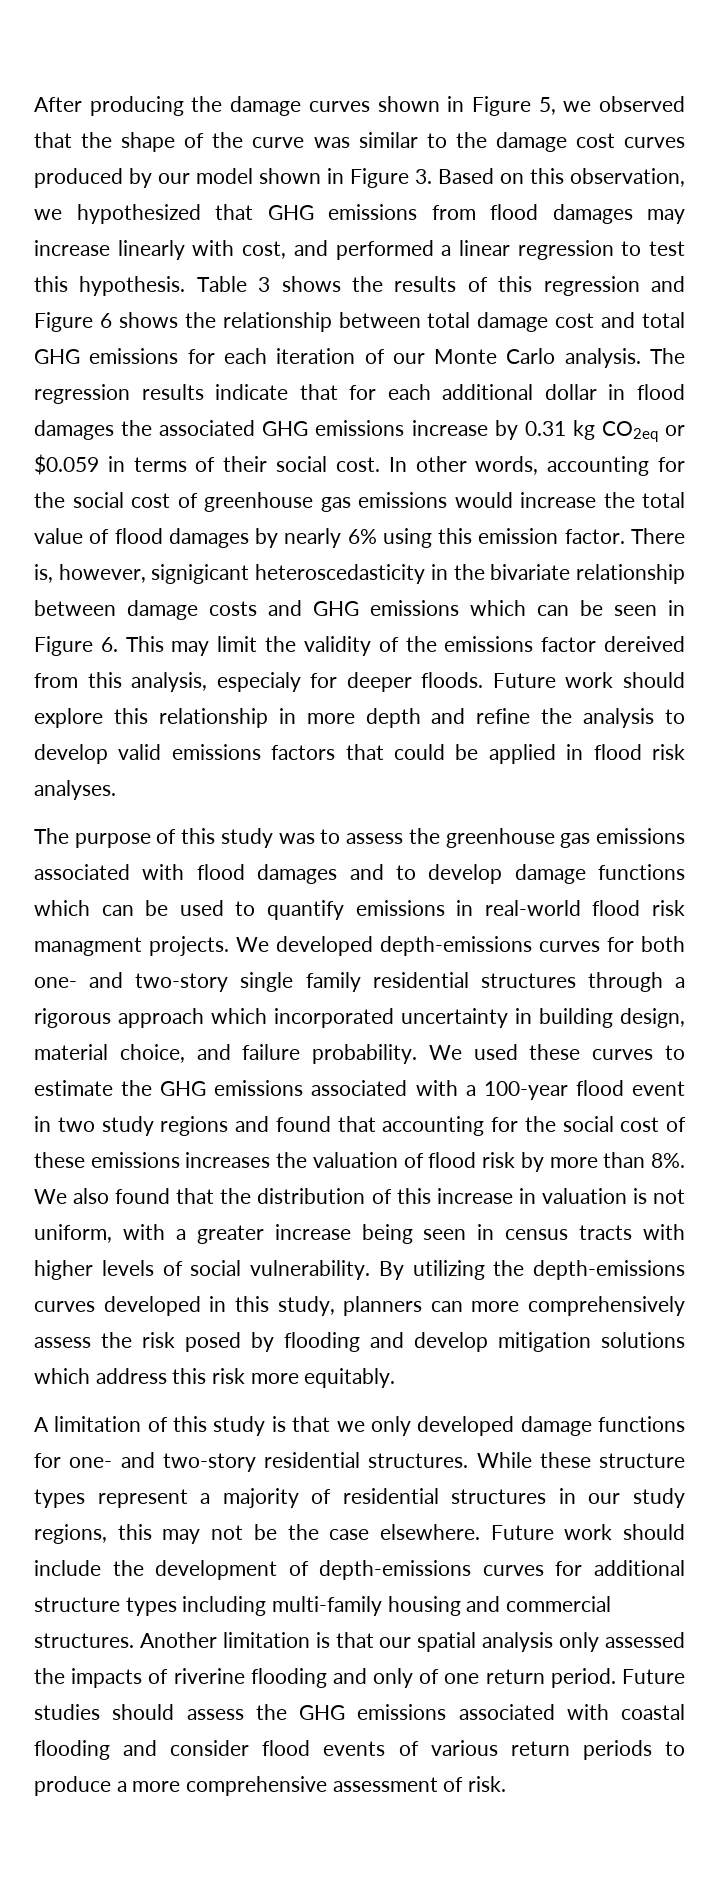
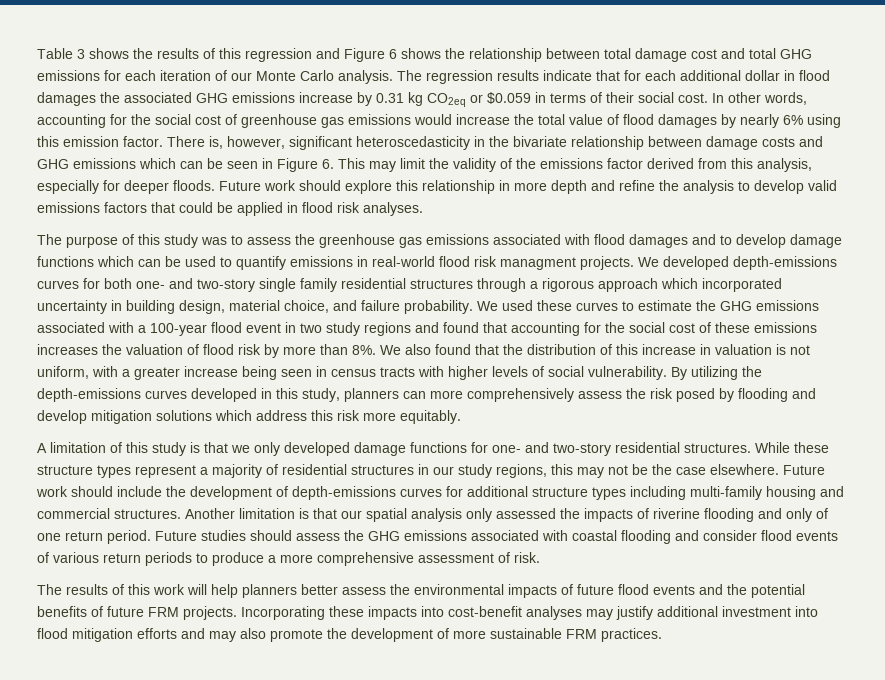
[34,96,685,116] [34,132,685,152] [34,168,685,188] [34,204,685,224] [34,240,685,260] [34,276,186,296] After producing the damage curves shown in Figure 5, we observed that the shape of the curve was similar to the damage cost curves produced by our model shown in Figure 3. Based on this observation, we hypothesized that GHG emissions from flood damages may increase linearly with cost, and performed a linear regression to test this hypothesis. -> (37, 53) none
[151,564,250,584] signigicant -> [289,136,352,150] significant
[604,636,685,652] dereived -> [647,158,694,169] derived
[216,672,301,692] especialy -> [37,180,99,194] especially
(507, 1784) none -> [37,584,805,598] [37,606,818,620] [37,628,662,642] // The results of this work will help planners better assess the environmental impacts of future flood events and the potential benefits of future FRM projects. Incorporating these impacts into cost-benefit analyses may justify additional investment into flood mitigation efforts and may also promote the development of more sustainable FRM practices.

